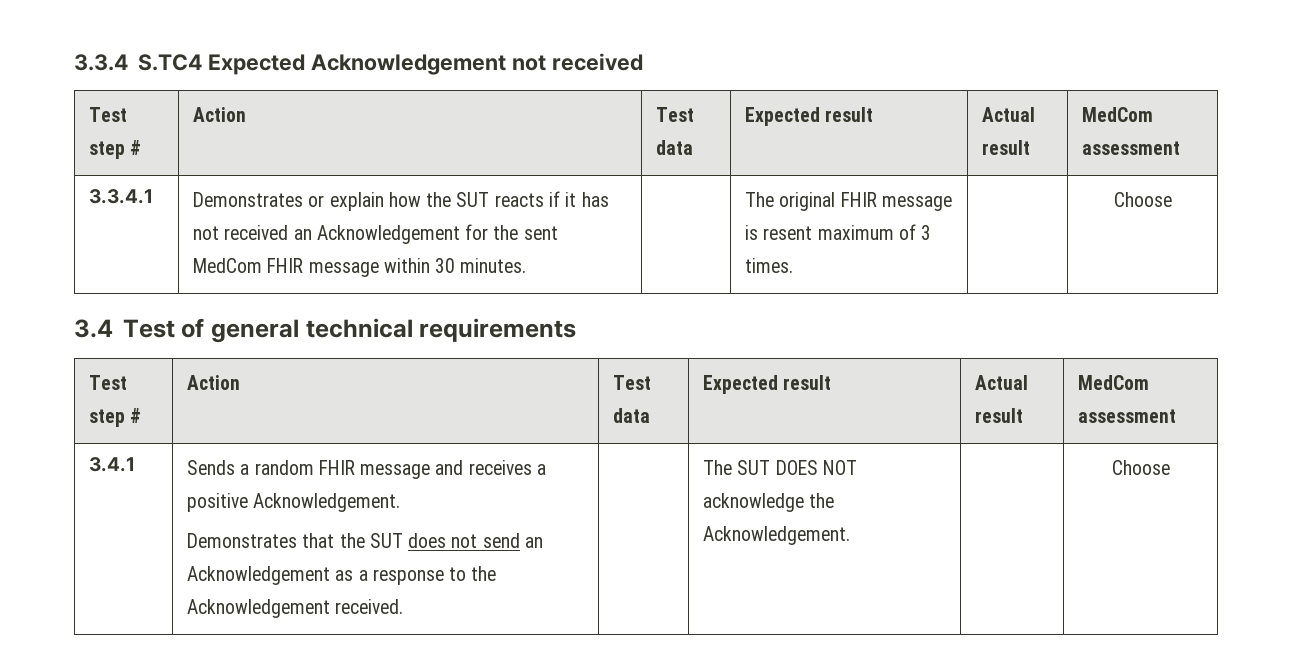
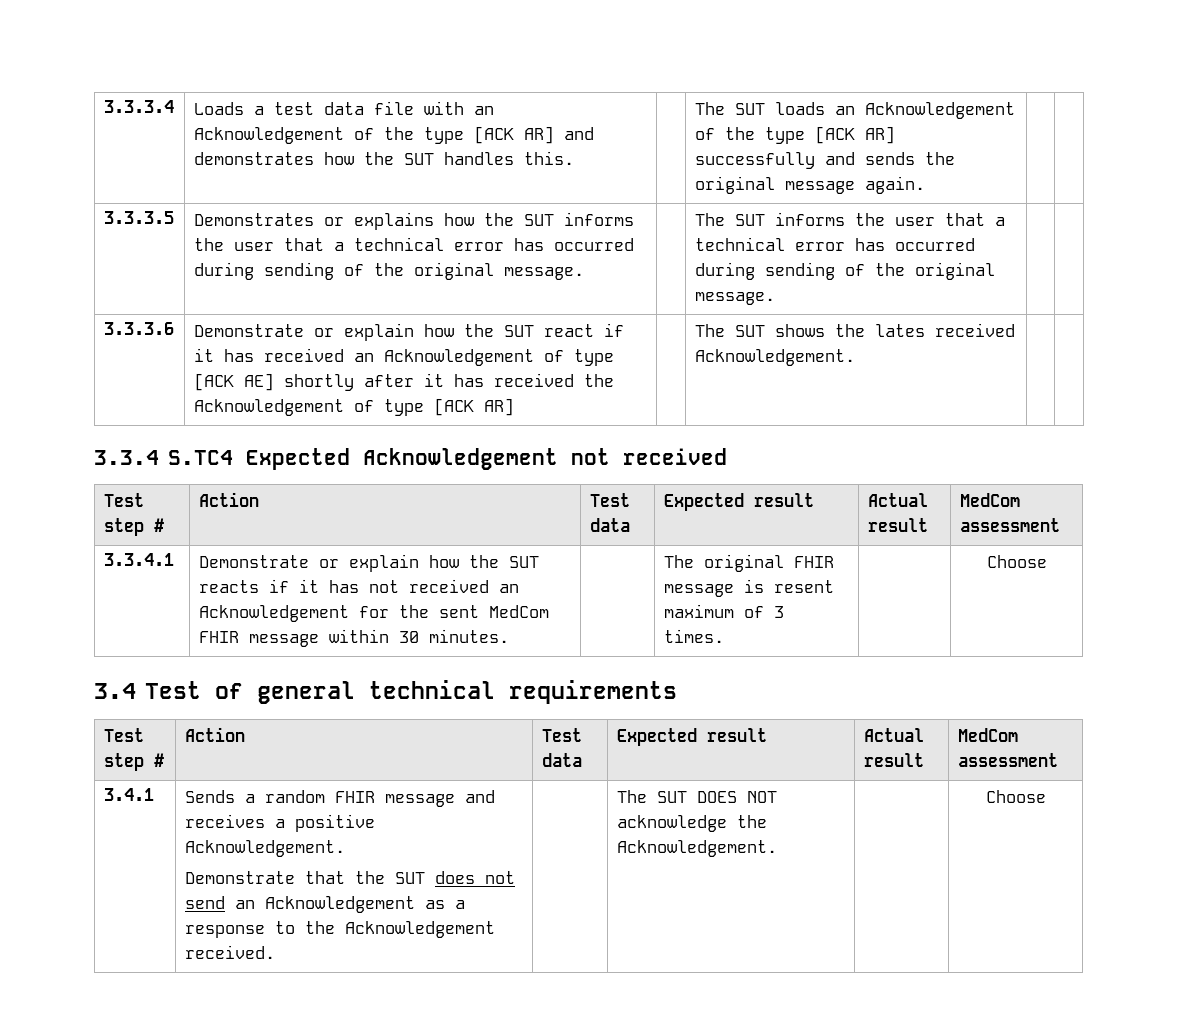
(74, 62) none -> [103,100,174,113] [193,101,494,115] [193,126,594,144] [193,151,574,165] [694,102,1015,119] [694,126,895,144] [694,152,955,169] [694,176,925,194] [103,211,174,224] [193,212,634,230] [193,237,634,251] [193,262,584,280] [694,212,1005,226] [694,237,975,251] [694,262,995,280] [694,292,775,305] [103,322,174,335] [193,323,624,341] [193,348,614,366] [193,373,614,391] [193,398,514,416] [694,323,1015,337] [694,349,855,366] 3.3.3.4 | Loads a test data file with an Acknowledgement of the type [ACK AR] and demonstrates how the SUT handles this. | | The SUT loads an Acknowledgement of the type [ACK AR] successfully and sends the original message again. | | // 3.3.3.5 | Demonstrates or explains how the SUT informs the user that a technical error has occurred during sending of the original message. | | The SUT informs the user that a technical error has occurred during sending of the original message. | | // 3.3.3.6 | Demonstrate or explain how the SUT react if it has received an Acknowledgement of type [ACK AE] shortly after it has received the Acknowledgement of type [ACK AR] | | The SUT shows the lates received Acknowledgement. | | //
[193,192,304,207] Demonstrates -> [198,555,309,568] Demonstrate
[187,533,298,548] Demonstrates -> [184,871,295,884] Demonstrate

